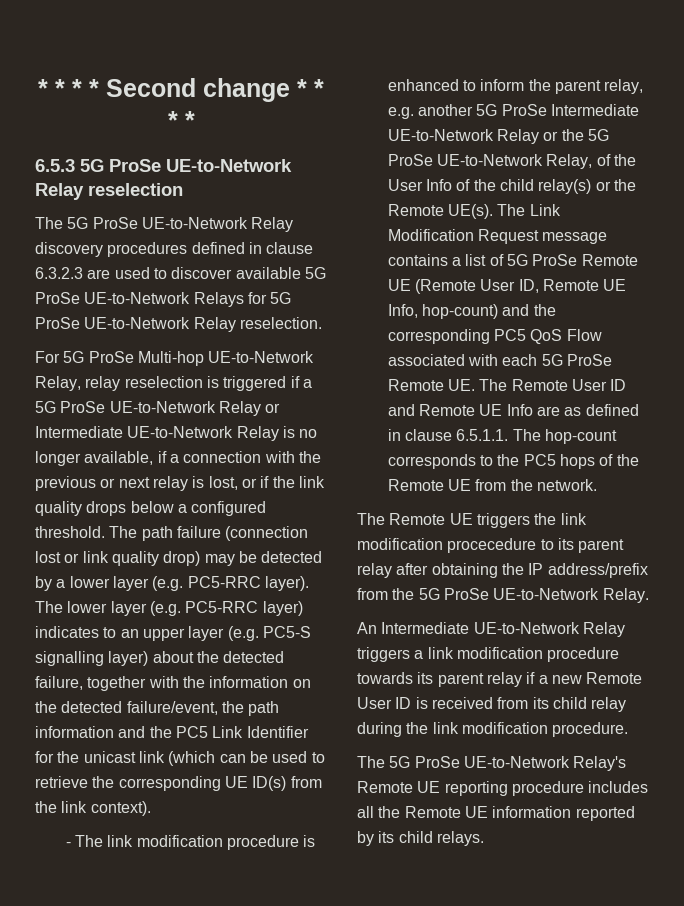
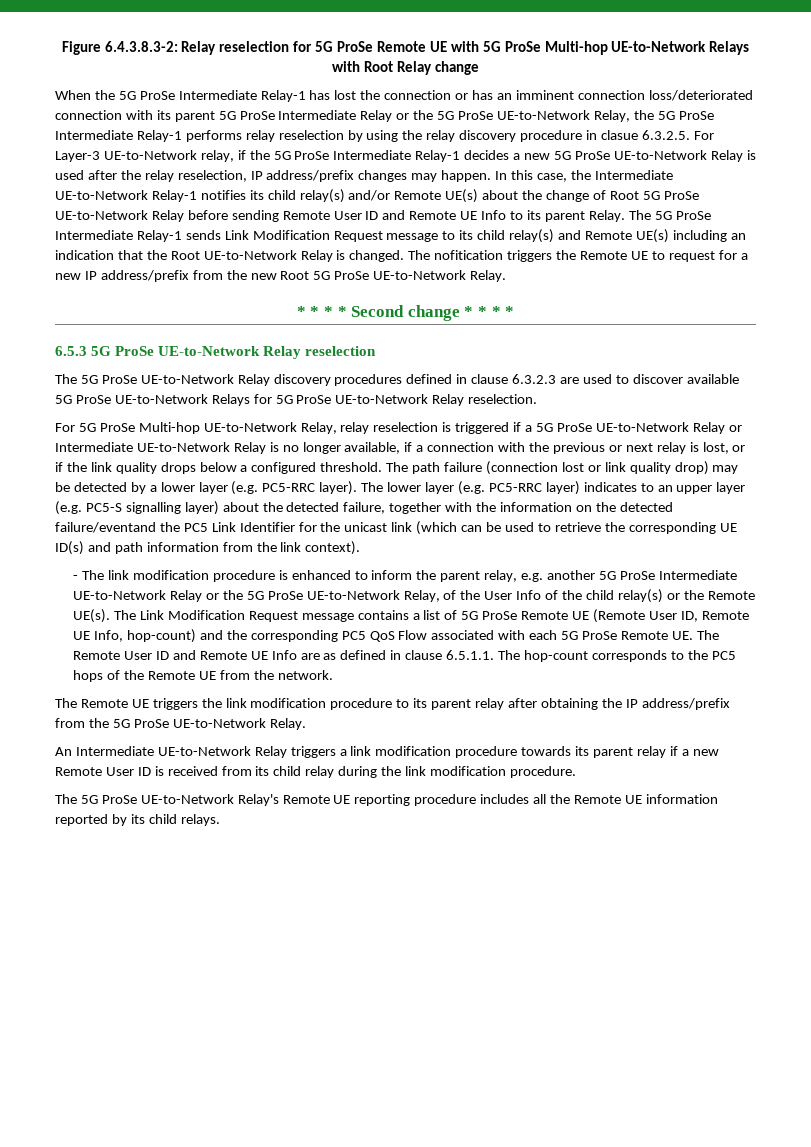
(38, 88) none -> [61,41,750,55] [332,61,479,75] [55,90,753,102] [55,110,714,122] [55,130,714,142] [55,150,756,162] [55,170,673,182] [55,189,699,203] [55,210,711,222] [55,229,746,243] [55,250,748,262] [55,270,507,282] Figure 6.4.3.8.3-2: Relay reselection for 5G ProSe Remote UE with 5G ProSe Multi-hop UE-to-Network Relays with Root Relay change // When the 5G ProSe Intermediate Relay-1 has lost the connection or has an imminent connection loss/deteriorated connection with its parent 5G ProSe Intermediate Relay or the 5G ProSe UE-to-Network Relay, the 5G ProSe Intermediate Relay-1 performs relay reselection by using the relay discovery procedure in clasue 6.3.2.5. For Layer-3 UE-to-Network relay, if the 5G ProSe Intermediate Relay-1 decides a new 5G ProSe UE-to-Network Relay is used after the relay reselection, IP address/prefix changes may happen. In this case, the Intermediate UE-to-Network Relay-1 notifies its child relay(s) and/or Remote UE(s) about the change of Root 5G ProSe UE-to-Network Relay before sending Remote User ID and Remote UE Info to its parent Relay. The 5G ProSe Intermediate Relay-1 sends Link Modification Request message to its child relay(s) and Remote UE(s) including an indication that the Root UE-to-Network Relay is changed. The nofitication triggers the Remote UE to request for a new IP address/prefix from the new Root 5G ProSe UE-to-Network Relay. //
[126,701,280,716] [35,726,146,738] failure/event, the path information and -> [55,522,156,533] failure/eventand
(287, 783) none -> [87,542,219,554] and path information
[447,538,537,553] procecedure -> [330,698,393,710] procedure

